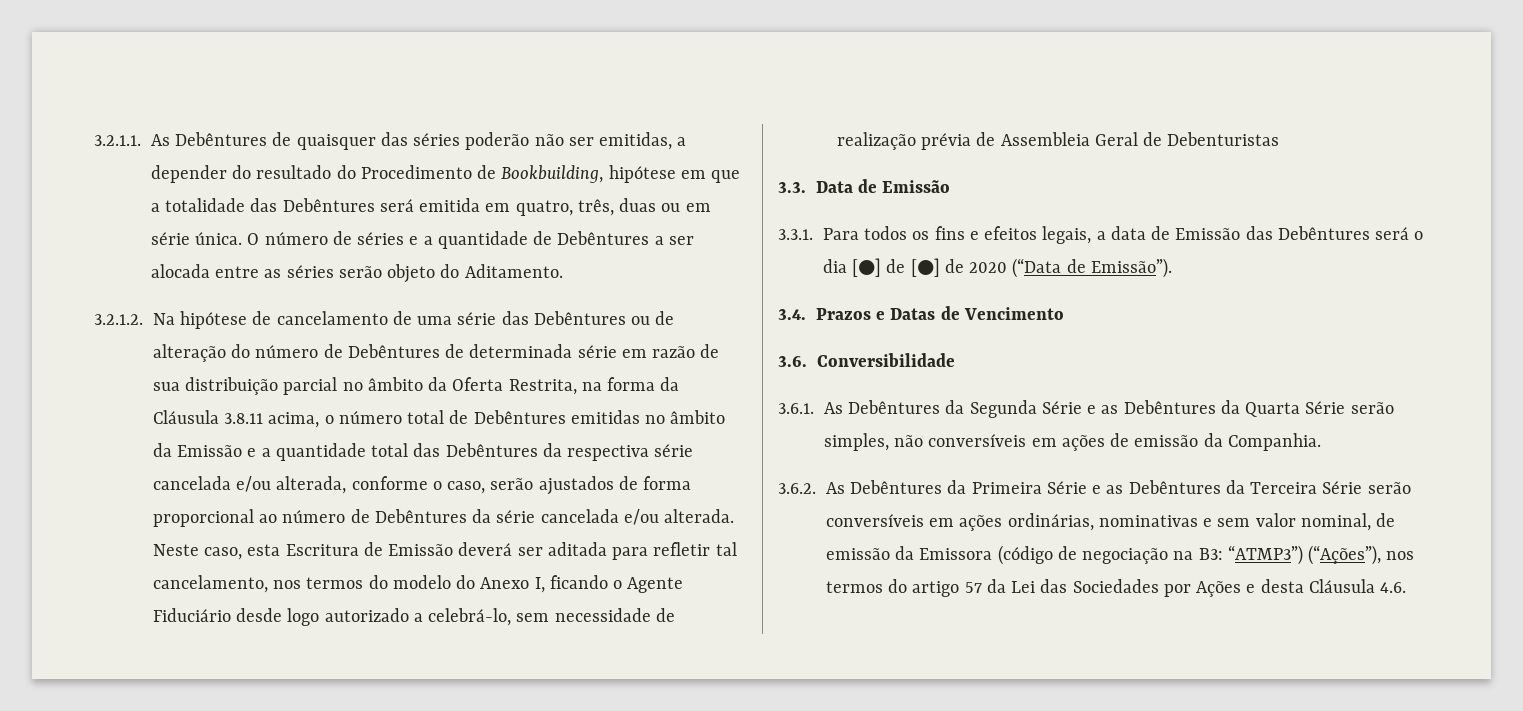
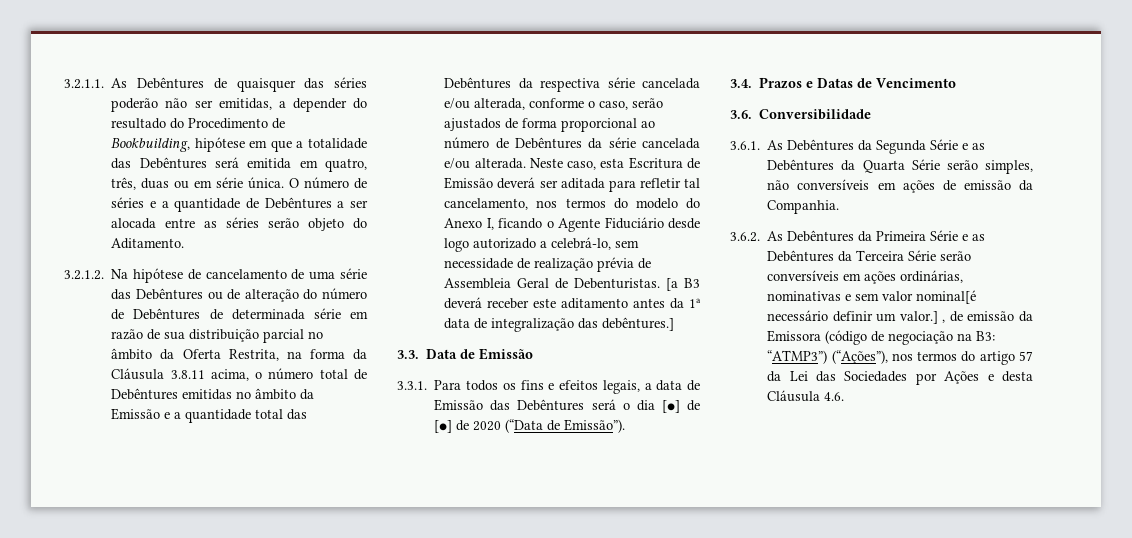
[1167,132,1280,146] Debenturistas -> [574,278,700,291] [444,297,701,309] [444,317,675,332] Debenturistas. [a B3 deverá receber este aditamento antes da 1ª data de integralização das debêntures.]
[1300,513,1371,531] nominal, -> [916,290,977,304] [767,310,946,324] nominal[é necessário definir um valor.] ,

